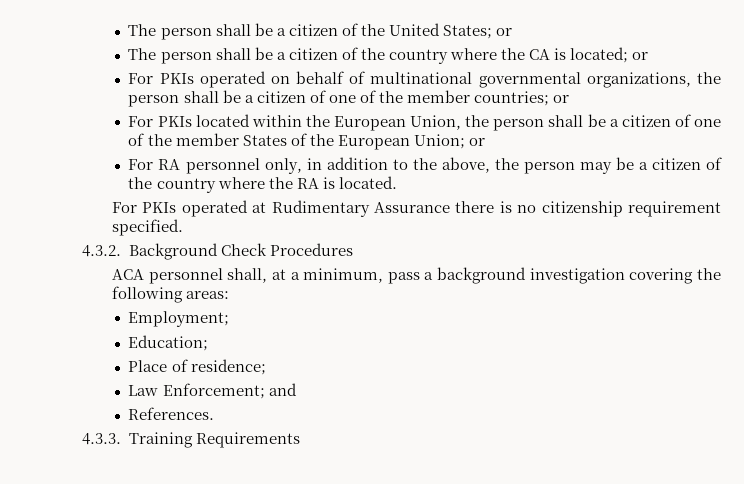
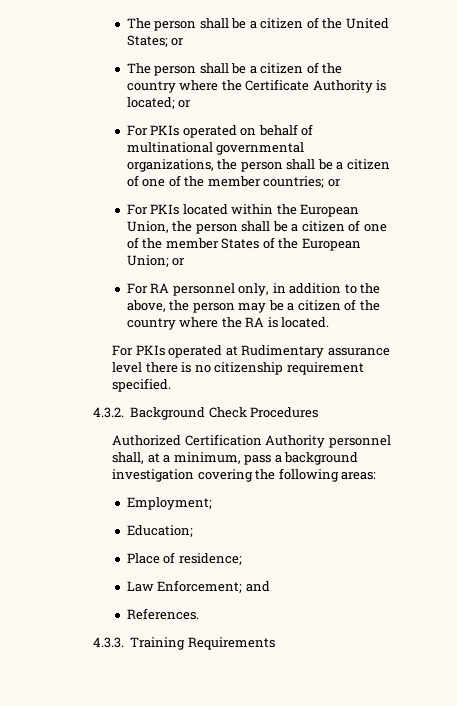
[529,49,551,60] CA -> [245,79,373,93] Certificate Authority
[373,202,450,213] Assurance -> [327,348,390,356] [112,362,143,373] assurance level
[111,269,144,280] ACA -> [112,434,326,448] Authorized Certification Authority

